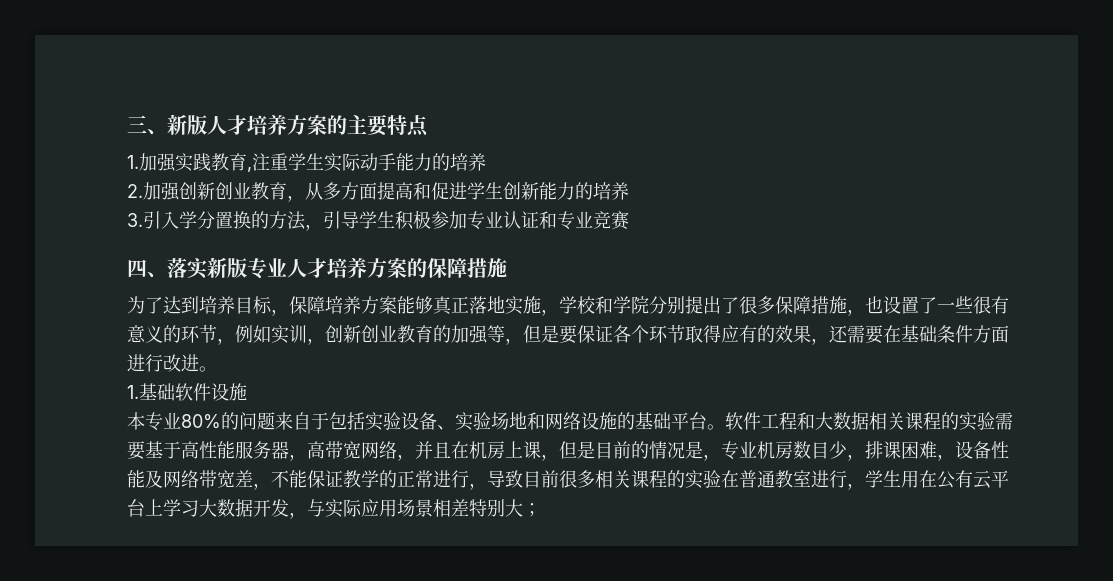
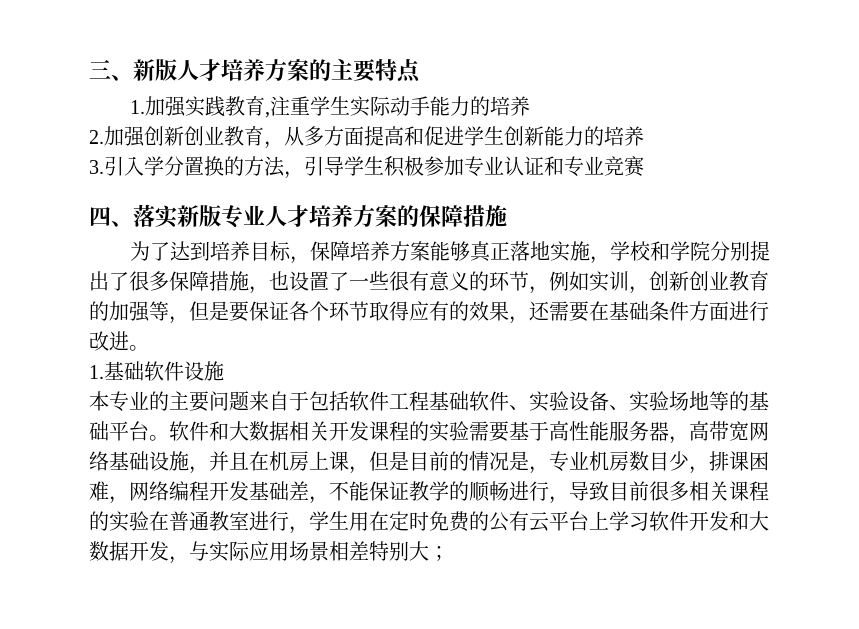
[181,412,239,430] 80%的 -> [149,391,209,412] 的主要
(365, 421) none -> [349,391,529,411] 软件工程基础软件、
[527,412,617,430] 和网络设施 -> [709,391,729,411] 等
[761,412,797,430] 工程 -> (209, 431) none
(905, 421) none -> [329,421,369,441] 开发
(397, 450) none -> [109,451,189,471] 基础设施
[955,441,1009,459] [127,470,235,488] 设备性能及网络带宽 -> [129,481,289,501] 网络编程开发基础
[397,470,433,488] 正常 -> [469,481,509,502] 顺畅
(937, 479) none -> [389,511,489,532] 定时免费的
(199, 508) none -> [649,511,749,531] 软件开发和

